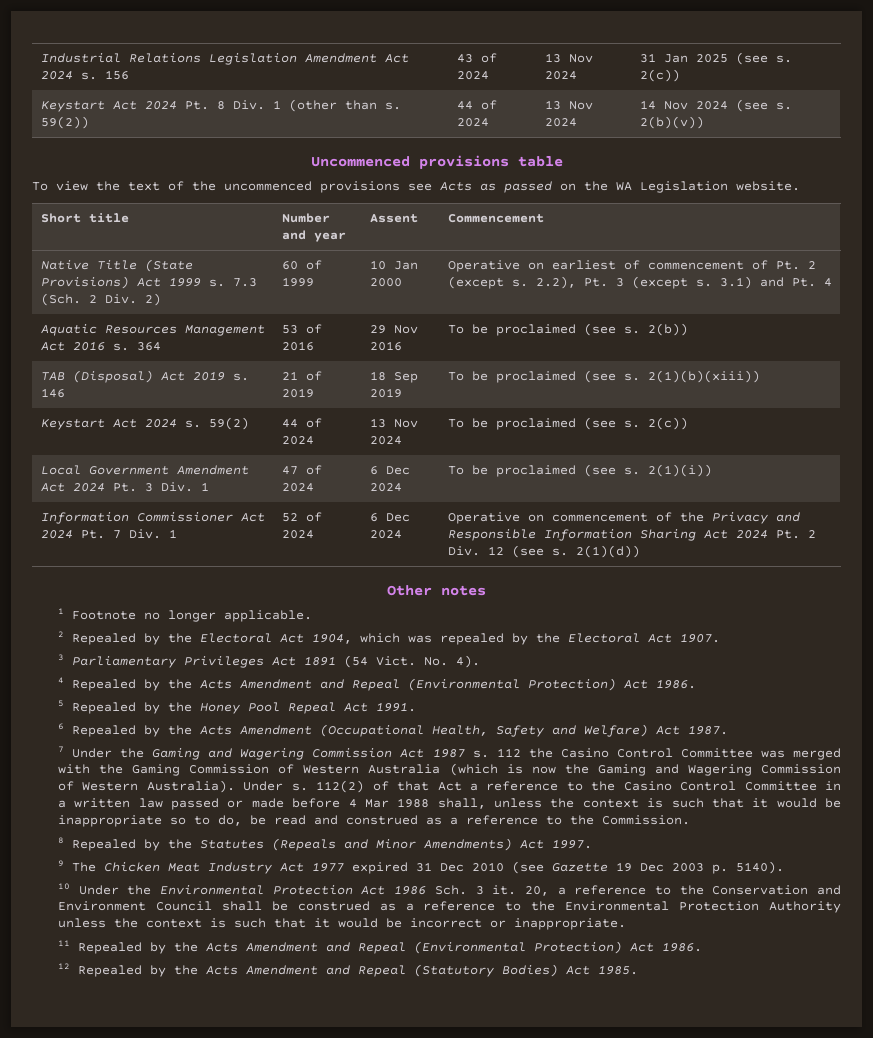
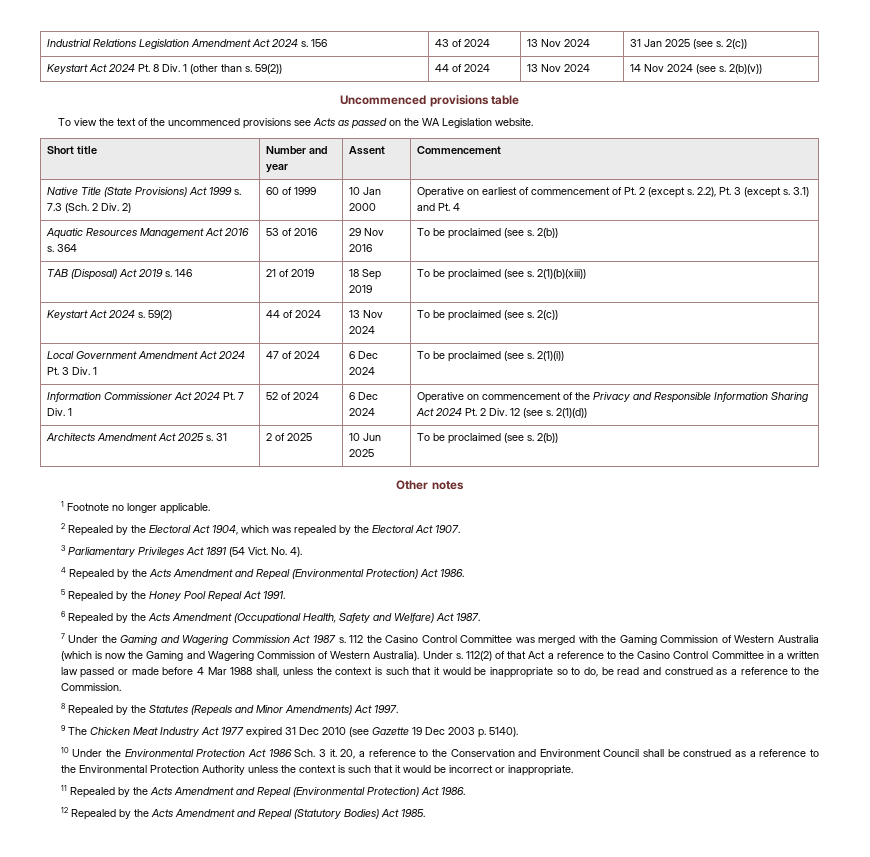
(640, 551) none -> [45,433,227,441] [265,433,312,441] [348,433,381,441] [348,449,374,457] [416,433,558,444] // Architects Amendment Act 2025 s. 31 | 2 of 2025 | 10 Jun 2025 | To be proclaimed (see s. 2(b))

